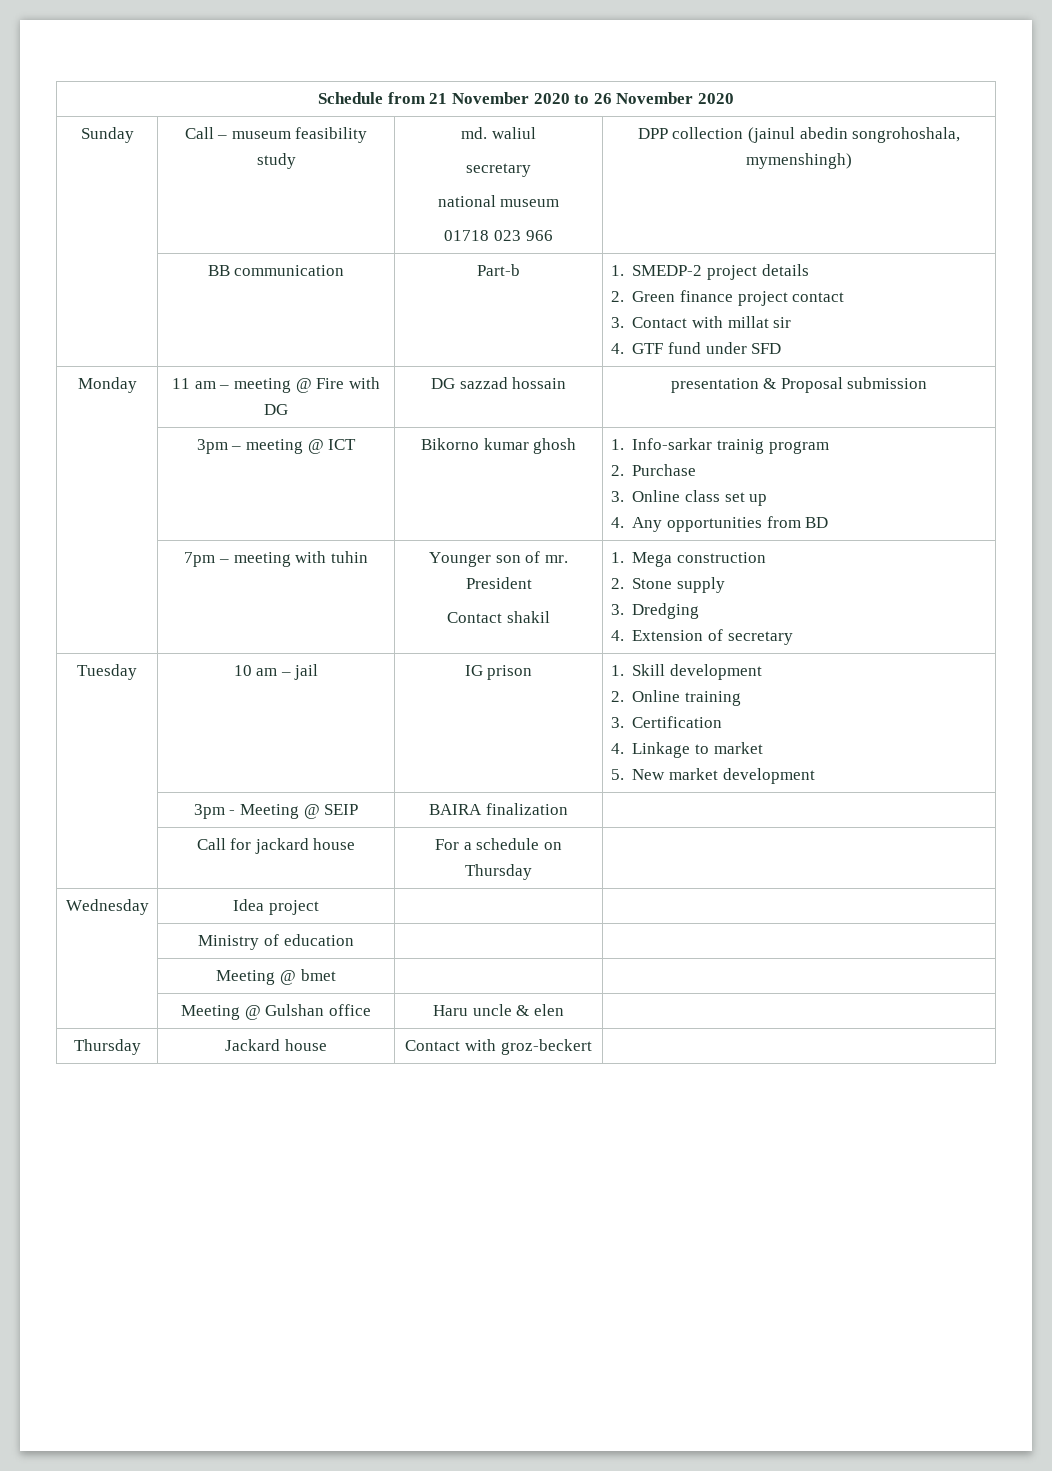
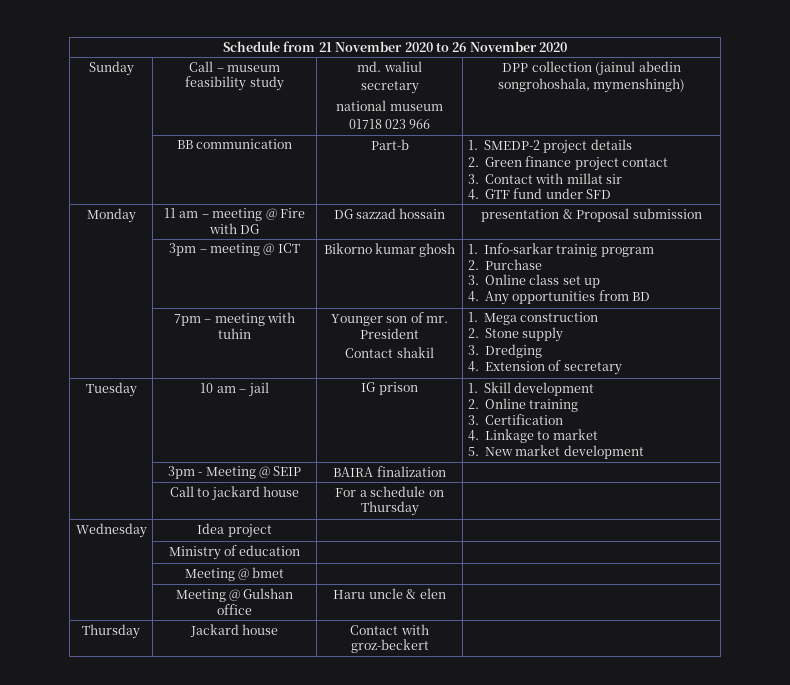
[230,838,252,850] for -> [197,488,210,497] to

